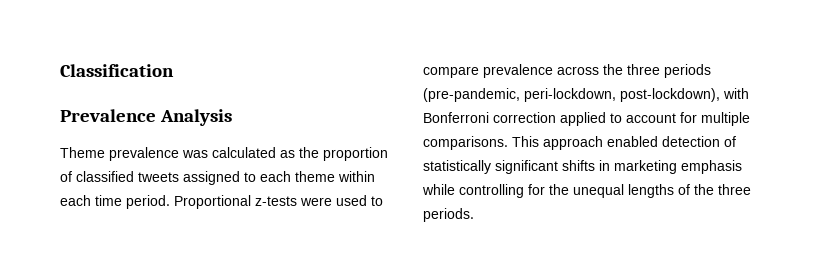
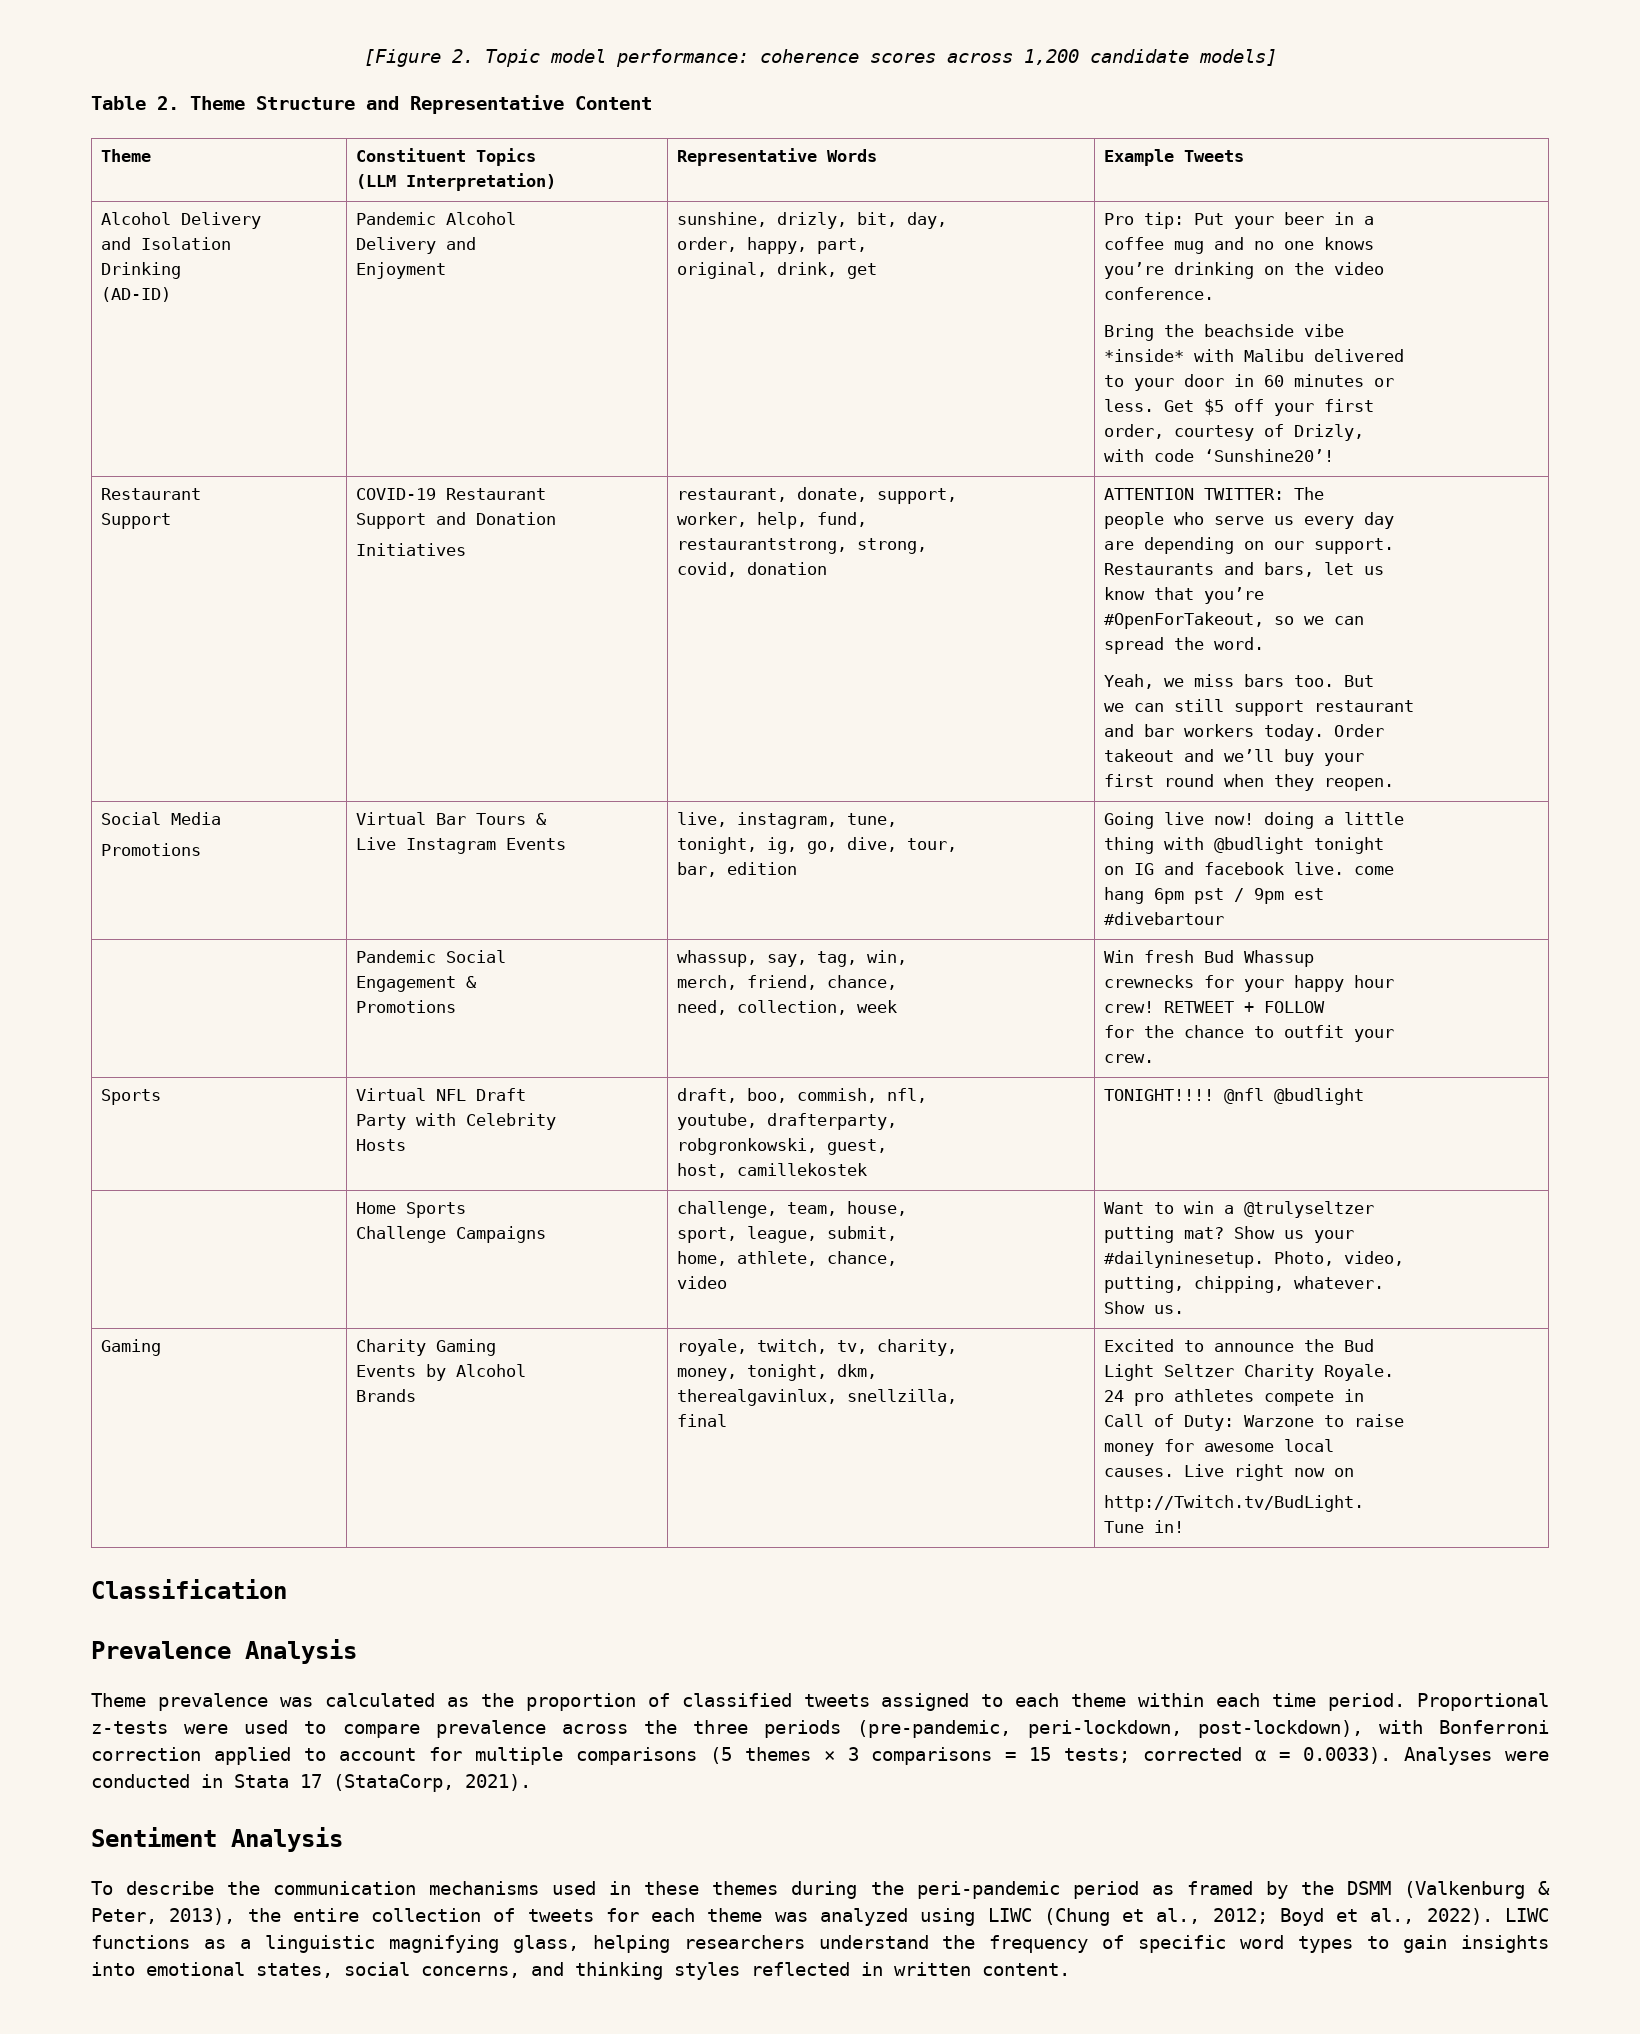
(60, 70) none -> [363,49,1277,67] [91,95,652,114] [101,149,152,162] [356,148,537,166] [356,173,557,191] [677,148,878,166] [1104,149,1245,166] [101,212,262,229] [101,237,232,250] [101,262,182,279] [101,287,172,302] [356,212,517,225] [356,237,477,254] [356,262,447,279] [677,212,948,229] [677,237,868,254] [677,262,878,279] [1104,212,1375,229] [1104,237,1375,254] [1104,262,1385,279] [1104,287,1215,300] [1104,324,1345,341] [1104,349,1405,362] [1104,374,1395,391] [1104,399,1375,416] [1104,424,1365,441] [1104,449,1335,462] [101,488,202,500] [101,513,172,529] [356,488,547,500] [356,512,557,529] [356,543,467,556] [677,487,958,504] [677,512,868,529] [677,538,928,554] [677,562,828,577] [1104,487,1325,500] [1104,512,1395,529] [1104,537,1395,554] [1104,562,1385,577] [1104,587,1265,604] [1104,612,1365,629] [1104,637,1265,654] [1104,674,1375,689] [1104,699,1415,716] [1104,724,1385,741] [1104,749,1365,766] [1104,774,1395,791] [101,812,222,825] [101,843,202,856] [356,812,548,825] [356,837,567,854] [677,812,898,829] [677,837,958,854] [677,862,798,877] [1104,812,1405,829] [1104,837,1385,854] [1104,862,1395,875] [1104,887,1325,904] [1104,912,1225,925] [356,950,507,963] [356,976,478,992] [356,1000,457,1013] [677,950,908,967] [677,975,898,990] [677,1000,898,1015] [1104,950,1315,967] [1104,975,1395,992] [1104,1001,1326,1013] [1104,1025,1395,1042] [1104,1054,1155,1063] [101,1089,162,1105] [356,1088,527,1101] [356,1113,557,1130] [356,1139,407,1151] [677,1088,928,1103] [677,1113,898,1130] [677,1138,888,1155] [677,1163,868,1178] [1104,1088,1365,1105] [356,1202,467,1218] [356,1226,547,1243] [677,1201,908,1218] [677,1226,898,1243] [677,1251,898,1266] [677,1276,728,1289] [1104,1201,1375,1218] [1104,1226,1355,1243] [1104,1251,1405,1268] [1104,1276,1385,1293] [1104,1301,1185,1314] [101,1339,162,1356] [356,1339,497,1356] [356,1364,527,1381] [356,1389,417,1402] [677,1339,958,1356] [677,1364,878,1381] [677,1389,958,1406] [677,1414,728,1427] [1104,1339,1375,1352] [1104,1364,1395,1381] [1104,1389,1365,1406] [1104,1414,1405,1431] [1104,1439,1335,1456] [1104,1464,1355,1481] [1104,1495,1365,1512] [1104,1520,1185,1533] [Figure 2. Topic model performance: coherence scores across 1,200 candidate models] // Table 2. Theme Structure and Representative Content // Theme | Constituent Topics // (LLM Interpretation) | Representative Words | Example Tweets // Alcohol Delivery // and Isolation // Drinking // (AD-ID) | Pandemic Alcohol // Delivery and // Enjoyment | sunshine, drizly, bit, day, // order, happy, part, // original, drink, get | Pro tip: Put your beer in a // coffee mug and no one knows // you’re drinking on the video // conference. // Bring the beachside vibe // *inside* with Malibu delivered // to your door in 60 minutes or // less. Get $5 off your first // order, courtesy of Drizly, // with code ‘Sunshine20’! // Restaurant // Support | COVID-19 Restaurant // Support and Donation // Initiatives | restaurant, donate, support, // worker, help, fund, // restaurantstrong, strong, // covid, donation | ATTENTION TWITTER: The // people who serve us every day // are depending on our support. // Restaurants and bars, let us // know that you’re // #OpenForTakeout, so we can // spread the word. // Yeah, we miss bars too. But // we can still support restaurant // and bar workers today. Order // takeout and we’ll buy your // first round when they reopen. // Social Media // Promotions | Virtual Bar Tours & // Live Instagram Events | live, instagram, tune, // tonight, ig, go, dive, tour, // bar, edition | Going live now! doing a little // thing with @budlight tonight // on IG and facebook live. come // hang 6pm pst / 9pm est // #divebartour // | Pandemic Social // Engagement & // Promotions | whassup, say, tag, win, // merch, friend, chance, // need, collection, week | Win fresh Bud Whassup // crewnecks for your happy hour // crew! RETWEET + FOLLOW // for the chance to outfit your // crew. // Sports | Virtual NFL Draft // Party with Celebrity // Hosts | draft, boo, commish, nfl, // youtube, drafterparty, // robgronkowski, guest, // host, camillekostek | TONIGHT!!!! @nfl @budlight // | Home Sports // Challenge Campaigns | challenge, team, house, // sport, league, submit, // home, athlete, chance, // video | Want to win a @trulyseltzer // putting mat? Show us your // #dailyninesetup. Photo, video, // putting, chipping, whatever. // Show us. // Gaming | Charity Gaming // Events by Alcohol // Brands | royale, twitch, tv, charity, // money, tonight, dkm, // therealgavinlux, snellzilla, // final | Excited to announce the Bud // Light Seltzer Charity Royale. // 24 pro athletes compete in // Call of Duty: Warzone to raise // money for awesome local // causes. Live right now on // http://Twitch.tv/BudLight. // Tune in! //
[423,136,736,150] [423,160,742,174] [422,184,751,198] [423,208,474,222] comparisons. This approach enabled detection of statistically significant shifts in marketing emphasis while controlling for the unequal lengths of the three periods. -> [575,1747,1550,1765] [91,1774,531,1792] [91,1827,343,1852] [91,1881,1550,1899] [91,1908,1549,1926] [91,1935,1550,1953] [91,1962,1070,1980] comparisons (5 themes × 3 comparisons = 15 tests; corrected α = 0.0033). Analyses were conducted in Stata 17 (StataCorp, 2021). // Sentiment Analysis // To describe the communication mechanisms used in these themes during the peri-pandemic period as framed by the DSMM (Valkenburg & Peter, 2013), the entire collection of tweets for each theme was analyzed using LIWC (Chung et al., 2012; Boyd et al., 2022). LIWC functions as a linguistic magnifying glass, helping researchers understand the frequency of specific word types to gain insights into emotional states, social concerns, and thinking styles reflected in written content.

